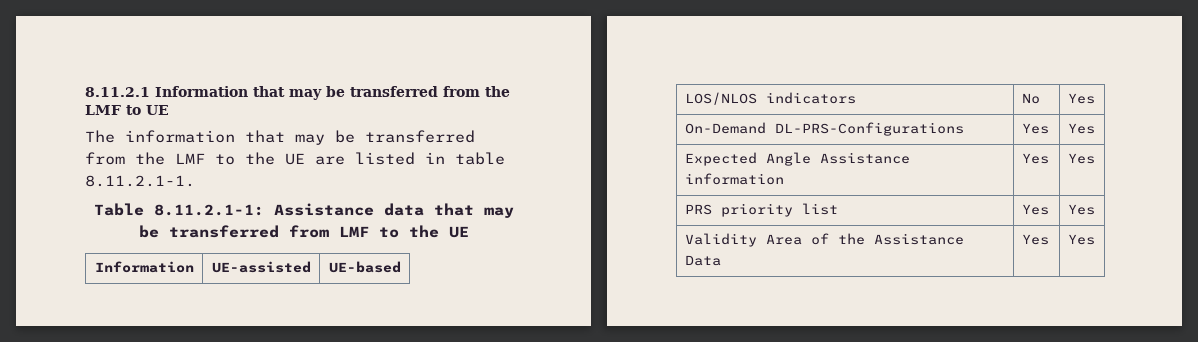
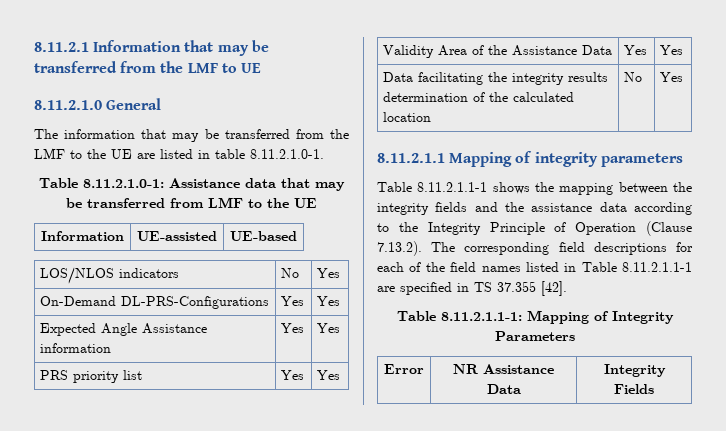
(169, 110) none -> [34,98,162,110] // 8.11.2.1.0 General
[85,175,195,187] [93,203,264,216] 8.11.2.1-1. // Table 8.11.2.1-1: -> [250,149,324,159] [39,178,164,188] 8.11.2.1.0-1. // Table 8.11.2.1.0-1:
(1095, 239) none -> [383,72,609,85] [383,92,575,102] [383,112,432,122] [624,72,643,82] [660,72,684,82] [377,151,683,167] [377,182,692,195] [377,202,692,215] [377,221,692,236] [377,241,693,256] [377,262,692,272] [377,281,567,296] [396,310,674,324] [494,331,575,341] [384,364,424,374] [453,364,554,374] [486,384,521,394] [603,364,666,377] [614,384,654,394] // Data facilitating the integrity results determination of the calculated location | No | Yes // 8.11.2.1.1 Mapping of integrity parameters // Table 8.11.2.1.1-1 shows the mapping between the integrity fields and the assistance data according to the Integrity Principle of Operation (Clause 7.13.2). The corresponding field descriptions for each of the field names listed in Table 8.11.2.1.1-1 are specified in TS 37.355 [42]. // Table 8.11.2.1.1-1: Mapping of Integrity Parameters // Error | NR Assistance Data | Integrity Fields

